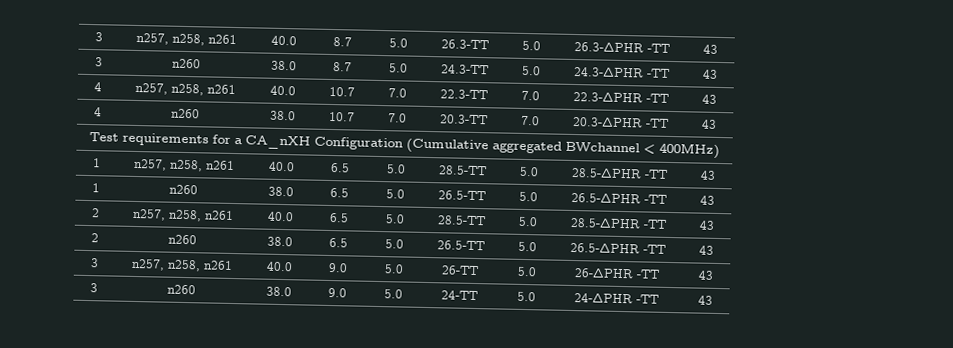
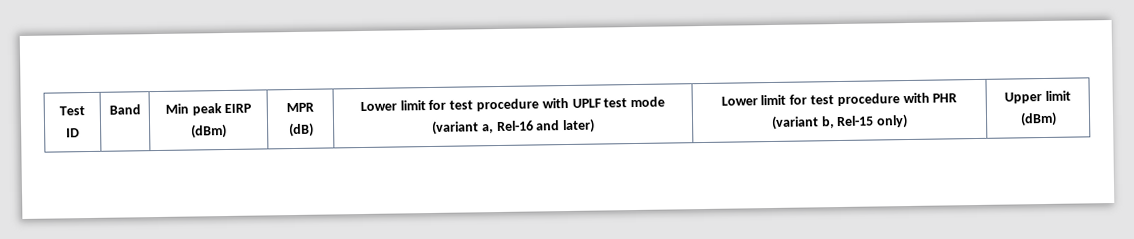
[95,32,103,42] [136,32,237,46] [270,35,297,46] [333,37,352,47] [388,38,408,48] [440,39,489,50] [521,40,541,51] [573,40,670,53] [702,44,718,54] [95,57,103,67] [172,58,201,69] [270,60,297,71] [333,62,352,72] [388,63,408,73] [440,64,489,75] [521,65,541,76] [573,65,670,78] [702,69,718,79] [94,82,102,92] [135,82,236,96] [269,85,296,96] [328,86,355,97] [387,88,407,98] [439,89,488,100] [520,90,540,101] [572,90,669,103] [701,94,717,104] [94,107,102,117] [171,108,200,119] [269,110,296,121] [328,111,355,122] [387,113,407,123] [439,114,488,125] [520,115,540,126] [572,115,669,128] [700,119,717,129] [89,132,720,159] [93,158,101,168] [134,158,235,172] [268,161,295,172] [331,163,350,173] [385,164,406,174] [437,165,487,176] [518,166,539,177] [570,166,668,179] [699,170,716,180] [92,183,100,193] [169,184,198,195] [267,186,294,197] [330,188,349,198] [385,189,405,199] [437,190,486,201] [518,191,538,202] [570,191,667,204] [699,195,715,205] [92,208,100,218] [132,208,234,222] [266,211,294,222] [329,212,349,223] [384,214,405,224] [436,215,486,226] [517,216,538,227] [569,216,667,229] [698,220,715,230] [91,233,99,243] [168,234,197,245] [266,236,293,247] [329,237,348,248] [384,239,404,249] [436,240,485,251] [517,241,537,252] [569,241,666,254] [698,245,714,255] [91,258,99,268] [131,258,233,272] [265,261,293,272] [328,262,348,273] [383,264,404,274] [441,265,479,276] [516,266,537,277] [574,267,660,279] [697,270,714,280] [90,283,98,293] [167,284,196,295] [265,286,292,297] [328,287,347,298] [383,289,403,299] [441,290,478,301] [516,291,536,302] [574,292,659,304] [697,295,713,305] 3 | n257, n258, n261 | 40.0 | 8.7 | 5.0 | 26.3-TT | 5.0 | 26.3-ΔPHR -TT | 43 // 3 | n260 | 38.0 | 8.7 | 5.0 | 24.3-TT | 5.0 | 24.3-ΔPHR -TT | 43 // 4 | n257, n258, n261 | 40.0 | 10.7 | 7.0 | 22.3-TT | 7.0 | 22.3-ΔPHR -TT | 43 // 4 | n260 | 38.0 | 10.7 | 7.0 | 20.3-TT | 7.0 | 20.3-ΔPHR -TT | 43 // Test requirements for a CA_nXH Configuration (Cumulative aggregated BWchannel < 400MHz) // 1 | n257, n258, n261 | 40.0 | 6.5 | 5.0 | 28.5-TT | 5.0 | 28.5-ΔPHR -TT | 43 // 1 | n260 | 38.0 | 6.5 | 5.0 | 26.5-TT | 5.0 | 26.5-ΔPHR -TT | 43 // 2 | n257, n258, n261 | 40.0 | 6.5 | 5.0 | 28.5-TT | 5.0 | 28.5-ΔPHR -TT | 43 // 2 | n260 | 38.0 | 6.5 | 5.0 | 26.5-TT | 5.0 | 26.5-ΔPHR -TT | 43 // 3 | n257, n258, n261 | 40.0 | 9.0 | 5.0 | 26-TT | 5.0 | 26-ΔPHR -TT | 43 // 3 | n260 | 38.0 | 9.0 | 5.0 | 24-TT | 5.0 | 24-ΔPHR -TT | 43 -> [59,106,85,116] [66,128,80,138] [108,104,141,115] [164,103,253,116] [191,123,227,139] [286,102,314,113] [288,122,314,138] [359,96,666,112] [431,118,596,135] [720,92,958,107] [770,114,909,131] [1004,90,1071,104] [1019,111,1057,127] Test ID | Band | Min peak EIRP (dBm) | MPR (dB) | Lower limit for test procedure with UPLF test mode (variant a, Rel-16 and later) | Lower limit for test procedure with PHR (variant b, Rel-15 only) | Upper limit (dBm)

